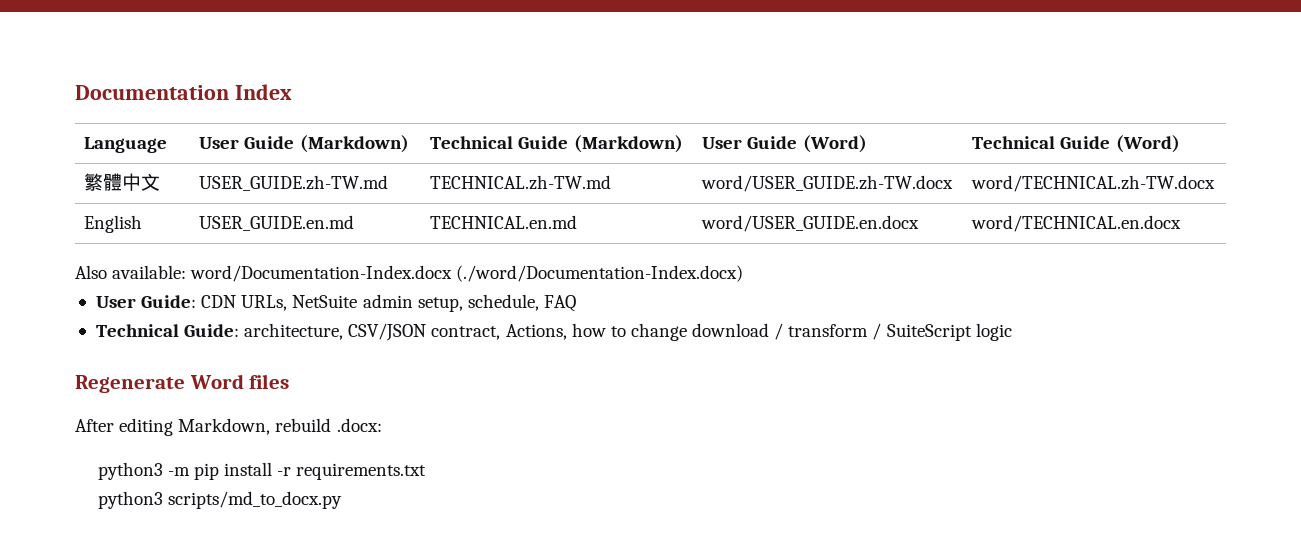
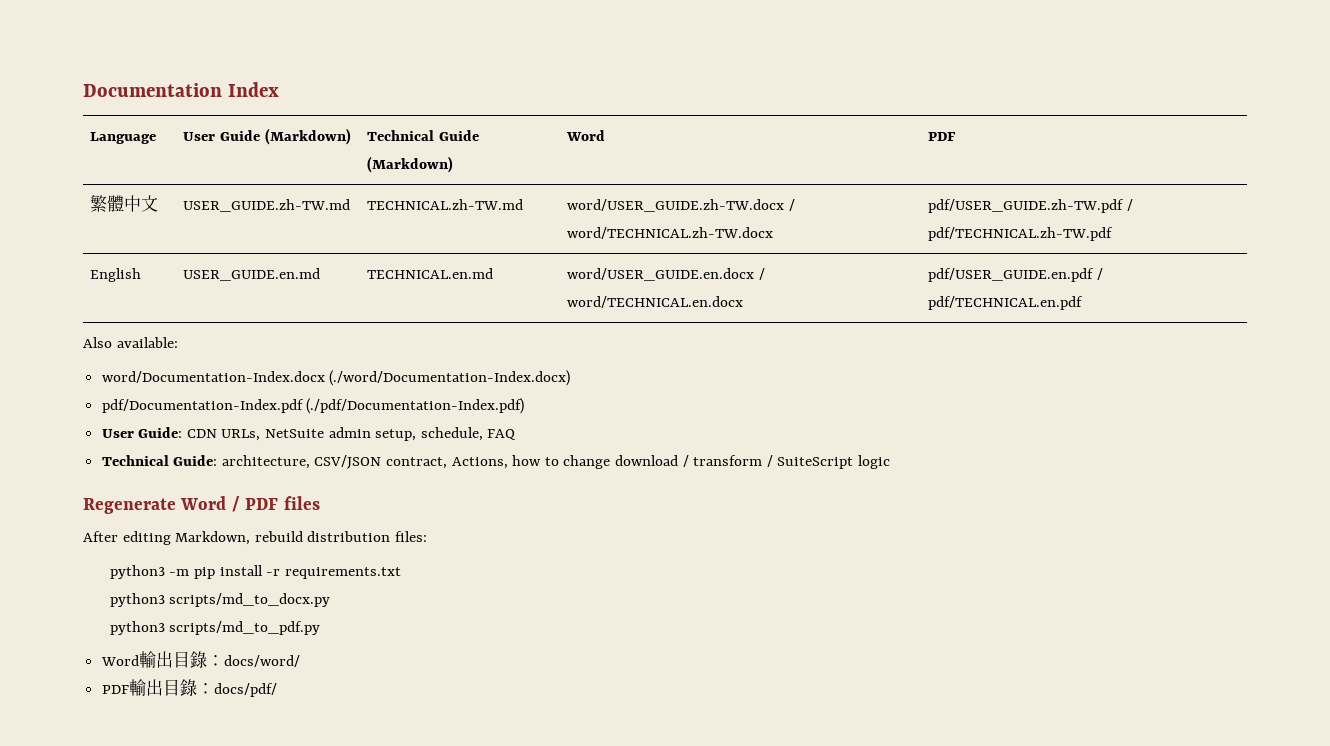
[702,135,867,153] [972,135,1180,153] User Guide (Word) | Technical Guide (Word) -> [566,130,606,141] [928,132,957,141] Word | PDF
[971,175,1216,192] | word/TECHNICAL.zh-TW.docx -> [789,199,796,211] [567,227,774,239] [928,199,1134,213] [928,227,1114,241] / word/TECHNICAL.zh-TW.docx | pdf/USER_GUIDE.zh-TW.pdf / pdf/TECHNICAL.zh-TW.pdf
[971,215,1182,232] | word/TECHNICAL.en.docx -> [759,268,766,280] [567,296,744,308] [928,268,1104,282] [928,296,1084,310] / word/TECHNICAL.en.docx | pdf/USER_GUIDE.en.pdf / pdf/TECHNICAL.en.pdf
(187, 272) none -> (178, 342) //
(744, 273) none -> [101,398,525,414] // pdf/Documentation-Index.pdf (./pdf/Documentation-Index.pdf)
(244, 381) none -> [231,496,279,512] / PDF
[336,418,382,432] .docx: -> [307,531,427,542] distribution files:
(342, 500) none -> [109,621,321,635] [100,651,300,668] [101,679,277,697] // python3 scripts/md_to_pdf.py // Word輸出目錄：docs/word/ // PDF輸出目錄：docs/pdf/

